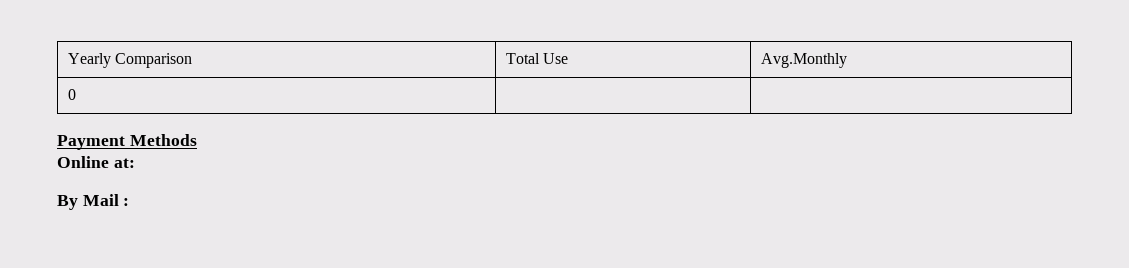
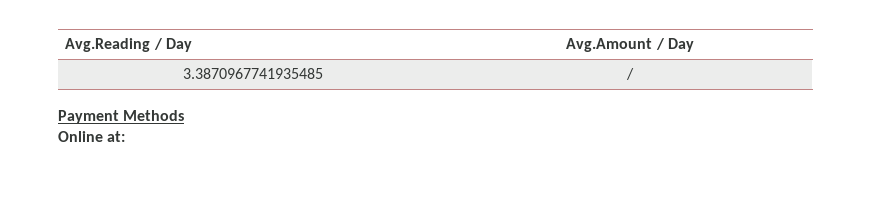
[67,53,192,68] [505,53,568,64] [760,53,847,68] [67,89,76,100] Yearly Comparison | Total Use | Avg.Monthly // 0 | | -> [65,38,193,52] [566,38,694,52] [183,68,323,79] [626,68,634,80] Avg.Reading / Day | Avg.Amount / Day // 3.3870967741935485 | /
[57,194,130,210] // By Mail : -> (126, 136) none

